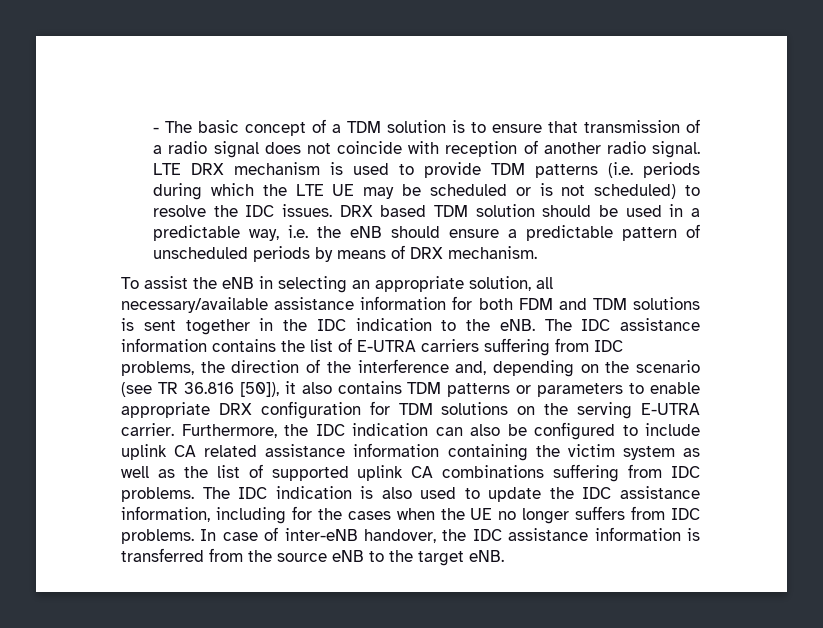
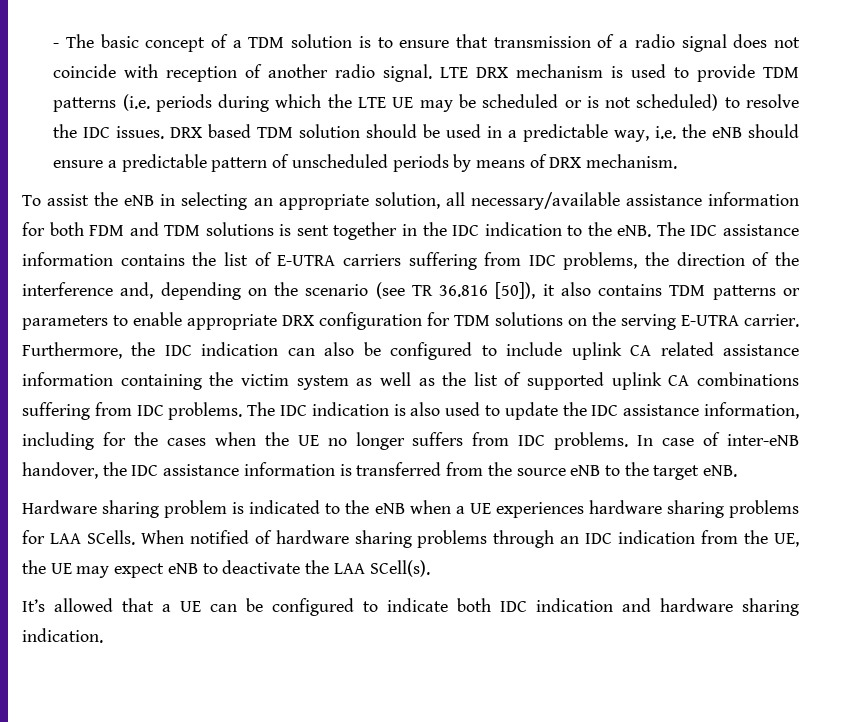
(504, 556) none -> [22,500,799,518] [22,530,799,548] [22,560,430,578] [22,598,799,616] [22,628,103,643] // Hardware sharing problem is indicated to the eNB when a UE experiences hardware sharing problems for LAA SCells. When notified of hardware sharing problems through an IDC indication from the UE, the UE may expect eNB to deactivate the LAA SCell(s). // It’s allowed that a UE can be configured to indicate both IDC indication and hardware sharing indication.

